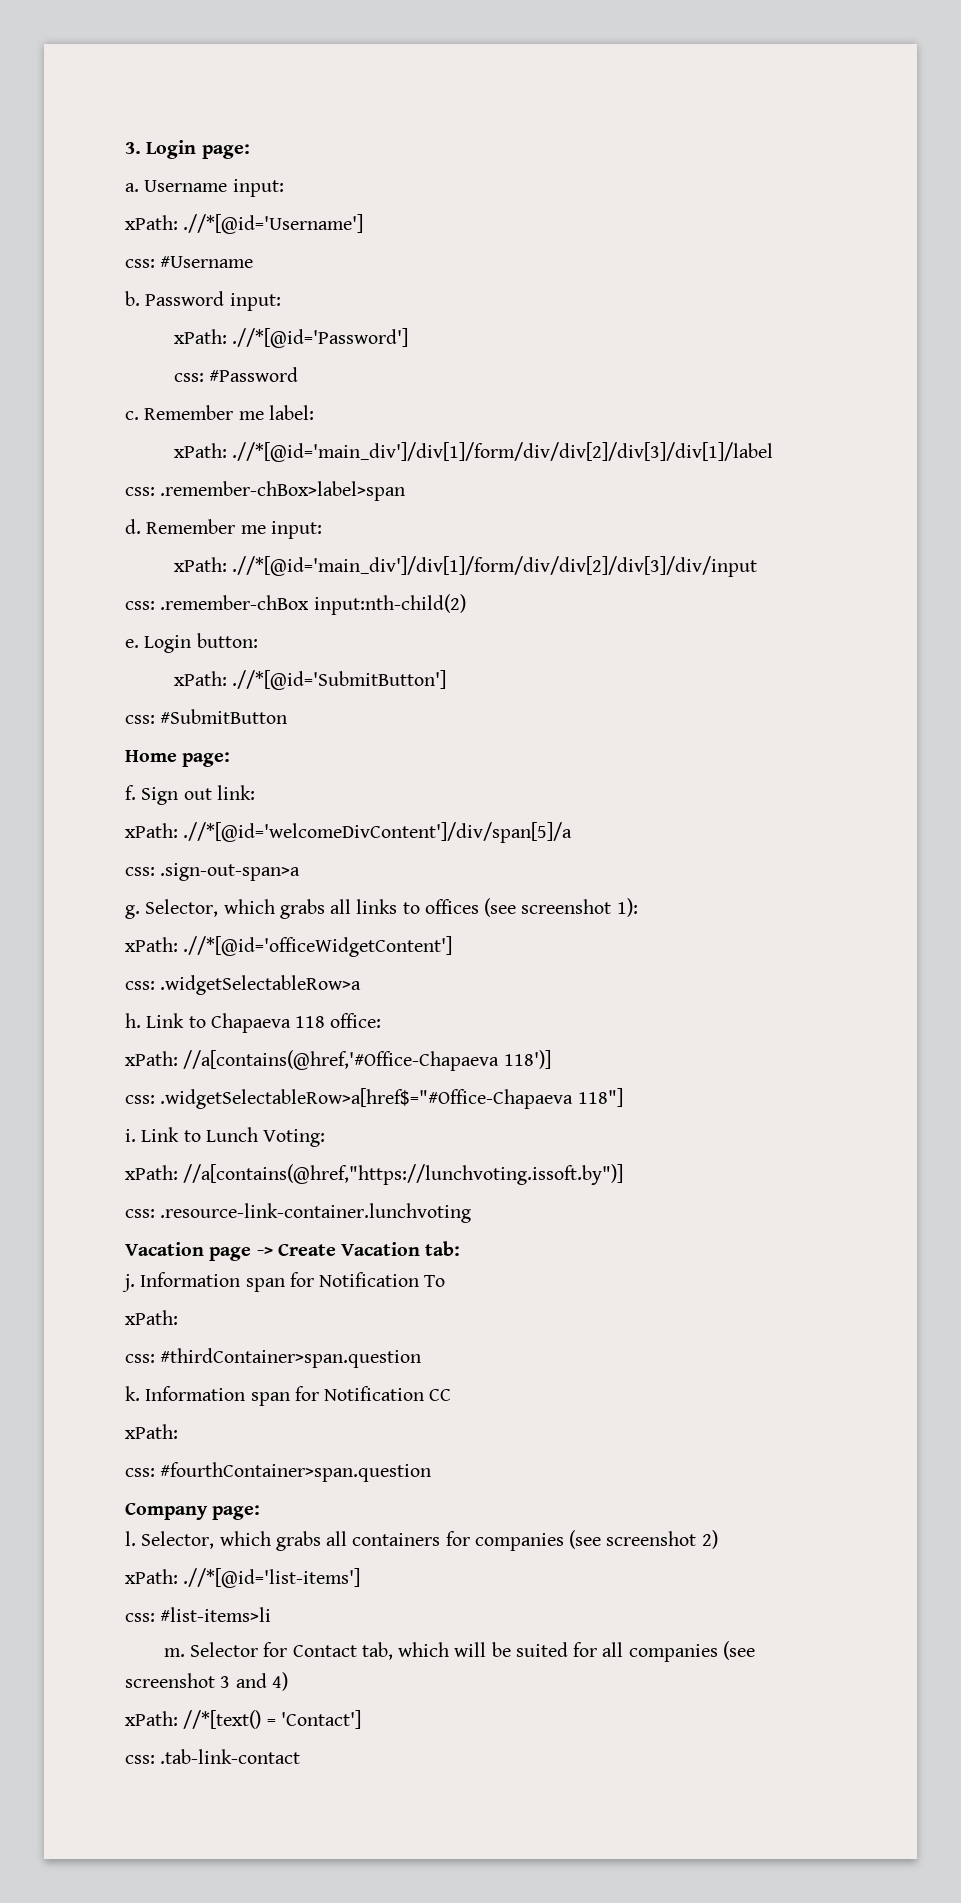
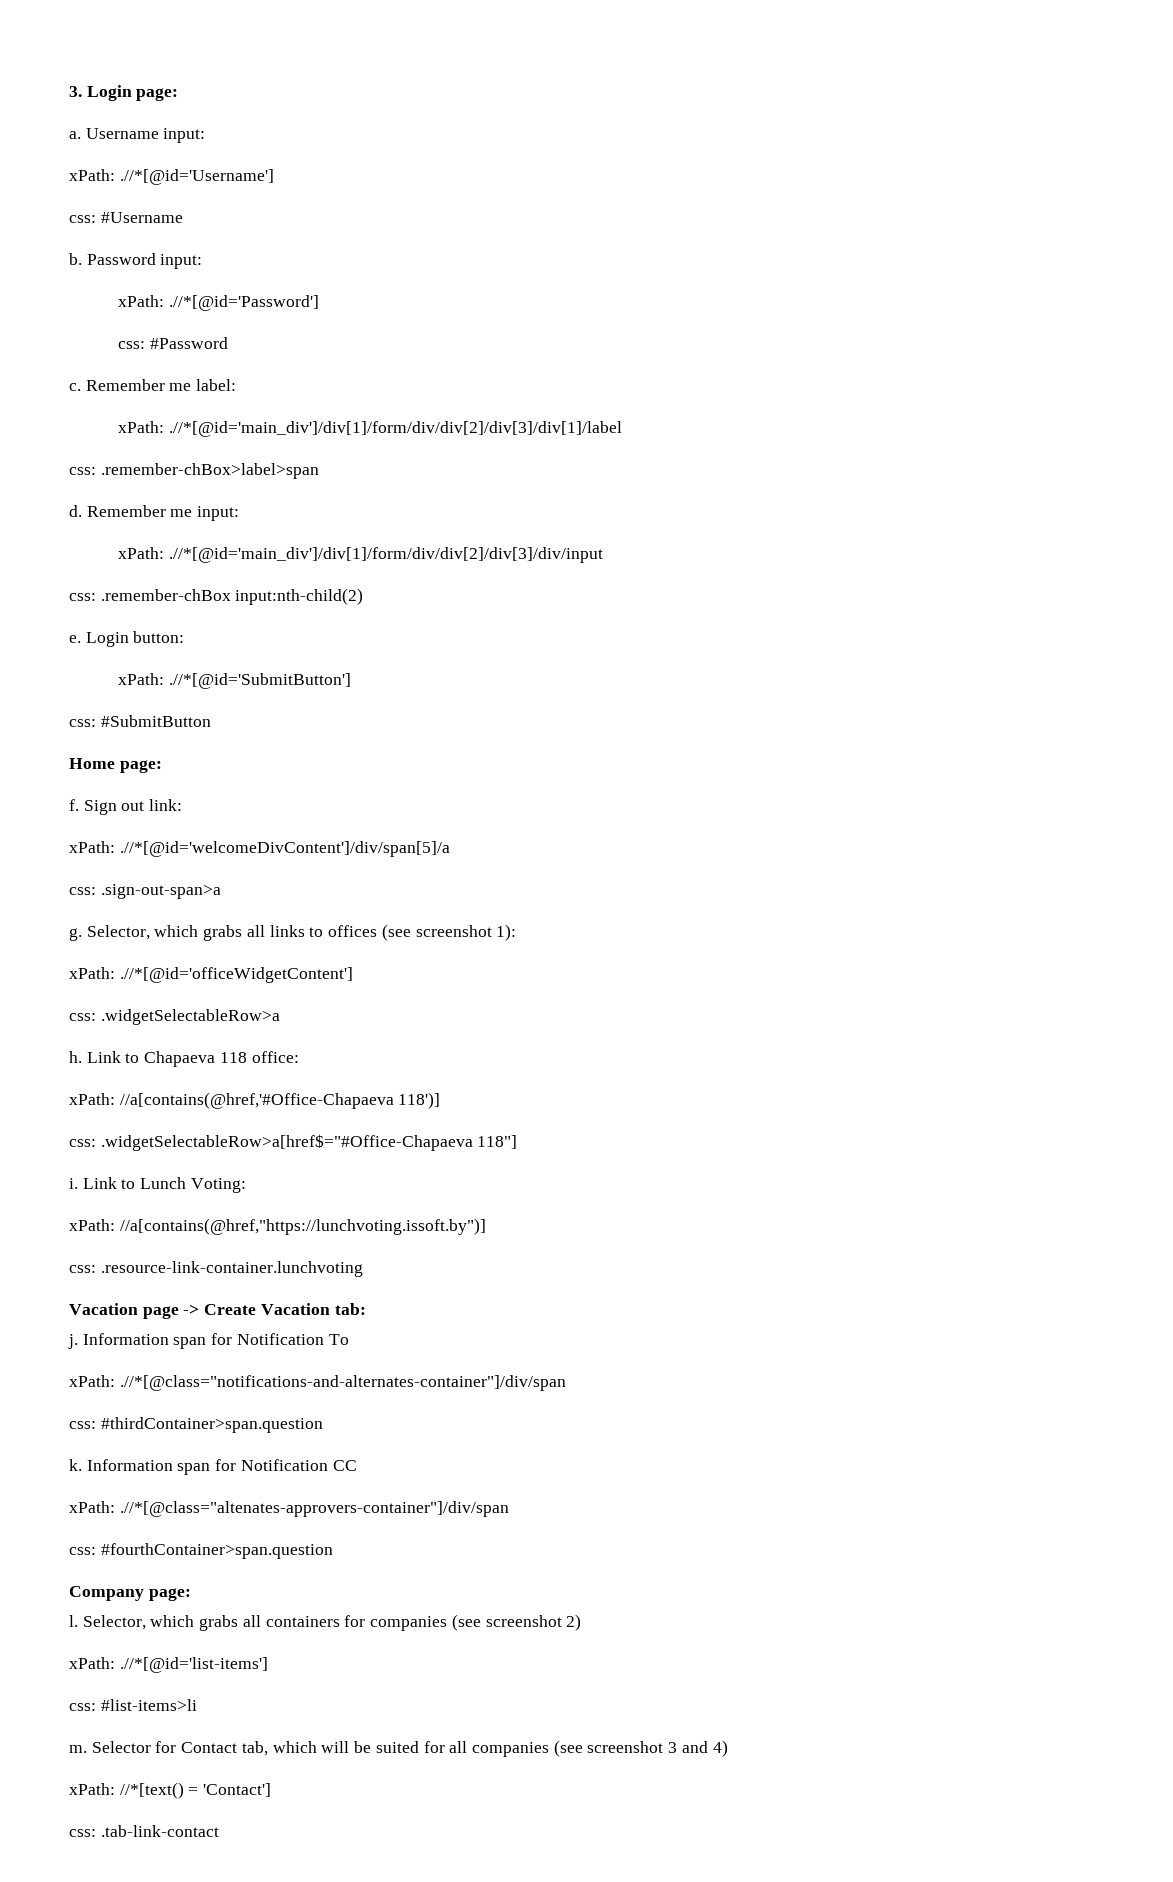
(178, 1317) none -> [119,1375,566,1391] .//*[@class="notifications-and-alternates-container"]/div/span
(178, 1431) none -> [119,1501,509,1517] .//*[@class="altenates-approvers-container"]/div/span

